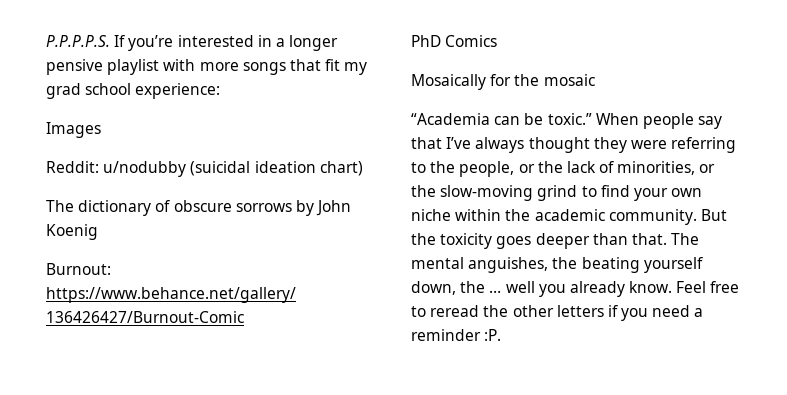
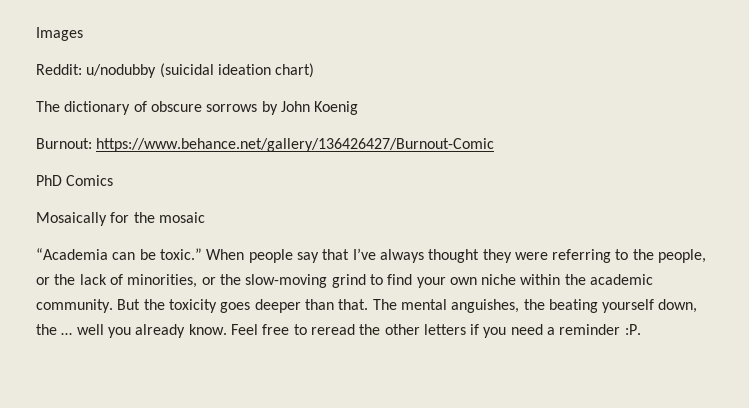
[46,35,339,51] [46,59,368,75] [46,83,221,99] P.P.P.P.S. If you’re interested in a longer pensive playlist with more songs that fit my grad school experience: // -> (36, 34) none

